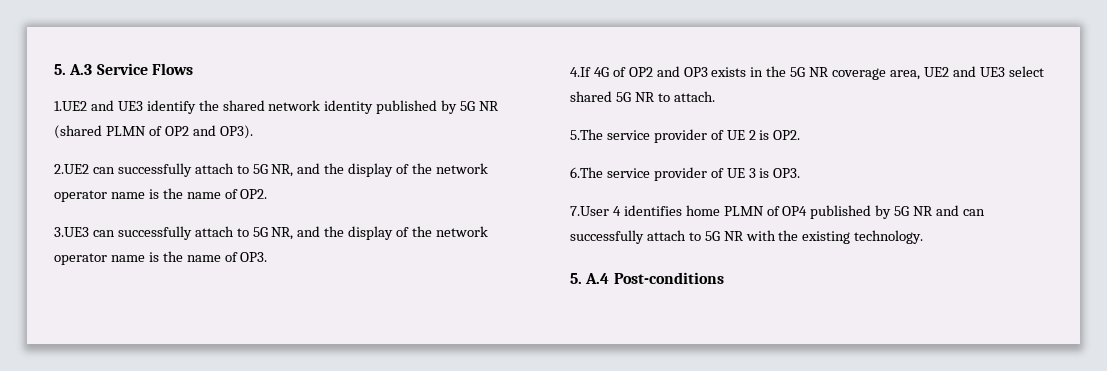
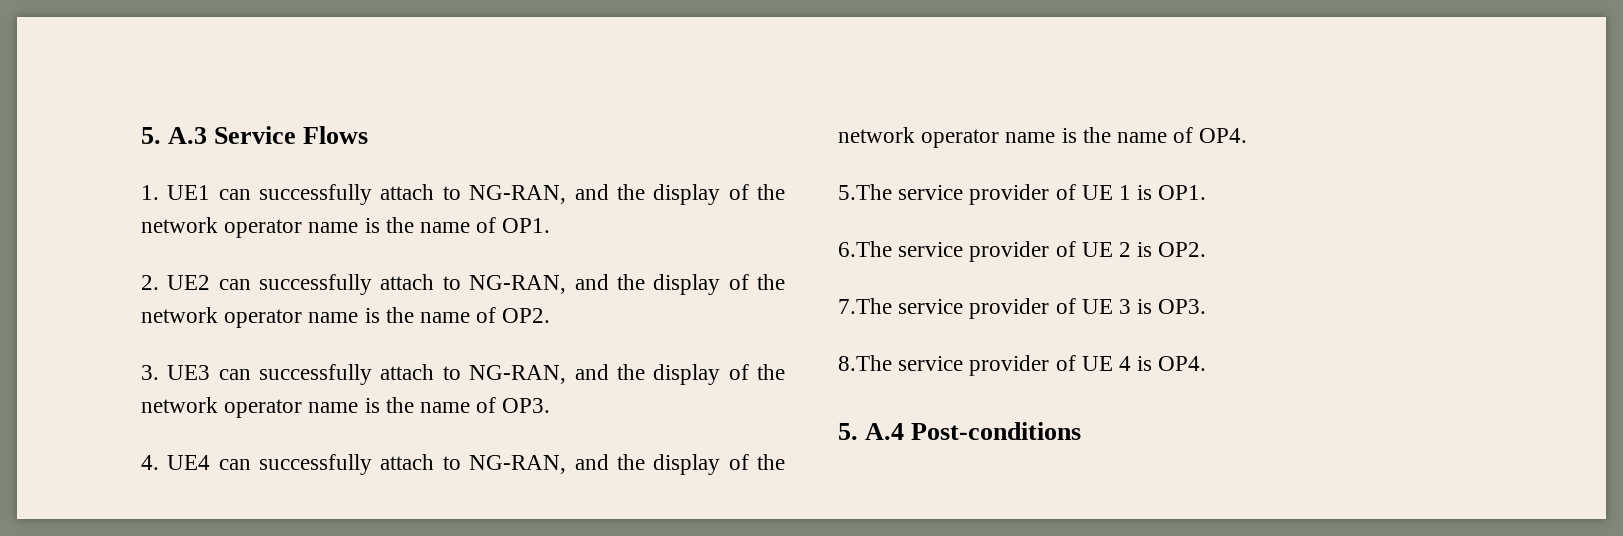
[54,100,500,114] [54,125,253,139] [54,163,294,177] 1.UE2 and UE3 identify the shared network identity published by 5G NR (shared PLMN of OP2 and OP3). // 2.UE2 can successfully attach to 5G NR, -> [141,184,785,205] [141,217,551,238] [141,274,567,295] 1. UE1 can successfully attach to NG-RAN, and the display of the network operator name is the name of OP1. // 2. UE2 can successfully attach to NG-RAN,
[54,226,294,240] 3.UE3 can successfully attach to 5G NR, -> [141,364,567,385] 3. UE3 can successfully attach to NG-RAN,
[570,66,1044,80] [570,91,715,102] 4.If 4G of OP2 and OP3 exists in the 5G NR coverage area, UE2 and UE3 select shared 5G NR to attach. -> [141,454,785,475] [838,127,1248,148] 4. UE4 can successfully attach to NG-RAN, and the display of the network operator name is the name of OP4.
(745, 135) none -> [1119,185,1207,200] [838,241,1113,262] 1 is OP1. // 6.The service provider of UE
[570,167,603,178] 6.The -> [838,298,892,314] 7.The
[570,205,985,219] [570,230,924,244] 7.User 4 identifies home PLMN of OP4 published by 5G NR and can successfully attach to 5G NR with the existing technology. -> [838,355,1207,376] 8.The service provider of UE 4 is OP4.

